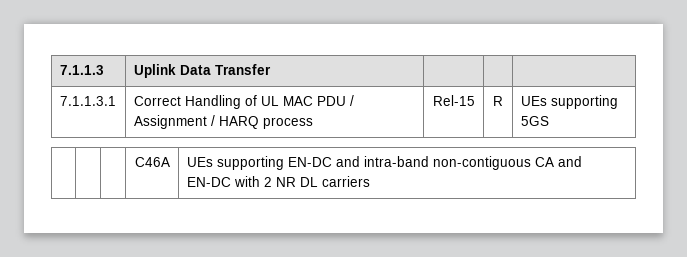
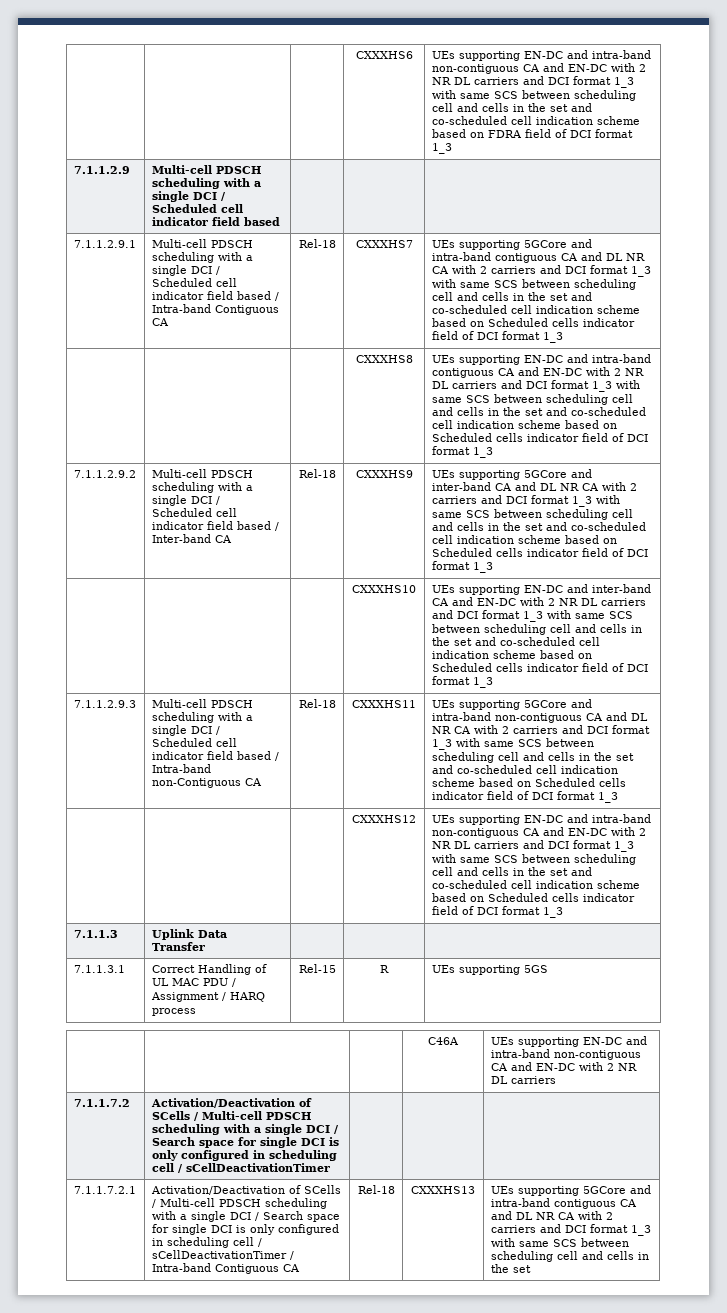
(59, 70) none -> [355,51,413,59] [431,50,651,61] [431,63,646,74] [431,76,634,88] [431,90,636,101] [431,103,592,112] [431,116,640,125] [431,129,633,138] [431,143,452,154] [73,166,130,174] [151,165,261,174] [151,178,261,189] [151,191,226,202] [151,204,243,213] [151,217,280,226] [73,240,136,248] [151,239,253,248] [151,252,253,263] [151,265,220,276] [151,278,237,287] [151,291,279,301] [151,304,279,315] [151,318,169,326] [298,239,336,248] [355,240,413,248] [431,239,592,250] [431,252,645,263] [431,265,651,277] [431,279,636,290] [431,292,592,301] [431,305,640,314] [431,318,635,327] [431,331,563,343] [355,355,413,363] [431,354,651,365] [431,367,644,378] [431,380,640,392] [431,394,633,405] [431,407,646,416] [431,420,617,429] [431,433,648,442] [431,446,493,458] [73,470,136,478] [151,469,253,478] [151,482,253,493] [151,495,220,506] [151,508,237,517] [151,521,279,531] [151,534,232,543] [298,469,336,478] [355,470,413,478] [431,469,592,480] [431,482,637,491] [431,495,620,507] [431,509,633,520] [431,522,646,531] [431,535,617,544] [431,548,648,557] [431,561,493,573] [352,585,416,593] [431,584,651,595] [431,597,646,606] [431,610,633,622] [431,624,642,635] [431,637,600,646] [431,650,592,659] [431,663,648,672] [431,676,493,688] [73,700,136,708] [151,699,253,708] [151,712,253,723] [151,725,220,736] [151,738,237,747] [151,751,279,761] [151,764,211,773] [151,778,262,788] [298,699,336,708] [352,700,416,708] [431,699,592,710] [431,712,648,723] [431,725,650,734] [431,738,594,750] [431,752,634,763] [431,765,618,774] [431,778,626,787] [431,791,618,803] [352,815,416,823] [431,814,651,825] [431,827,646,838] [431,840,634,852] [431,854,636,865] [431,867,592,876] [431,880,640,889] [431,893,635,902] [431,906,563,918] | | | CXXXHS6 | UEs supporting EN-DC and intra-band non-contiguous CA and EN-DC with 2 NR DL carriers and DCI format 1_3 with same SCS between scheduling cell and cells in the set and co-scheduled cell indication scheme based on FDRA field of DCI format 1_3 // 7.1.1.2.9 | Multi-cell PDSCH scheduling with a single DCI / Scheduled cell indicator field based | | | // 7.1.1.2.9.1 | Multi-cell PDSCH scheduling with a single DCI / Scheduled cell indicator field based / Intra-band Contiguous CA | Rel-18 | CXXXHS7 | UEs supporting 5GCore and intra-band contiguous CA and DL NR CA with 2 carriers and DCI format 1_3 with same SCS between scheduling cell and cells in the set and co-scheduled cell indication scheme based on Scheduled cells indicator field of DCI format 1_3 // | | | CXXXHS8 | UEs supporting EN-DC and intra-band contiguous CA and EN-DC with 2 NR DL carriers and DCI format 1_3 with same SCS between scheduling cell and cells in the set and co-scheduled cell indication scheme based on Scheduled cells indicator field of DCI format 1_3 // 7.1.1.2.9.2 | Multi-cell PDSCH scheduling with a single DCI / Scheduled cell indicator field based / Inter-band CA | Rel-18 | CXXXHS9 | UEs supporting 5GCore and inter-band CA and DL NR CA with 2 carriers and DCI format 1_3 with same SCS between scheduling cell and cells in the set and co-scheduled cell indication scheme based on Scheduled cells indicator field of DCI format 1_3 // | | | CXXXHS10 | UEs supporting EN-DC and inter-band CA and EN-DC with 2 NR DL carriers and DCI format 1_3 with same SCS between scheduling cell and cells in the set and co-scheduled cell indication scheme based on Scheduled cells indicator field of DCI format 1_3 // 7.1.1.2.9.3 | Multi-cell PDSCH scheduling with a single DCI / Scheduled cell indicator field based / Intra-band non-Contiguous CA | Rel-18 | CXXXHS11 | UEs supporting 5GCore and intra-band non-contiguous CA and DL NR CA with 2 carriers and DCI format 1_3 with same SCS between scheduling cell and cells in the set and co-scheduled cell indication scheme based on Scheduled cells indicator field of DCI format 1_3 // | | | CXXXHS12 | UEs supporting EN-DC and intra-band non-contiguous CA and EN-DC with 2 NR DL carriers and DCI format 1_3 with same SCS between scheduling cell and cells in the set and co-scheduled cell indication scheme based on Scheduled cells indicator field of DCI format 1_3 //
(370, 181) none -> [73,1099,130,1107] [150,1098,312,1108] [151,1111,311,1121] [151,1124,339,1135] [151,1137,339,1148] [151,1150,337,1161] [151,1163,330,1173] [73,1186,136,1194] [150,1185,341,1195] [151,1198,327,1209] [151,1211,340,1222] [151,1224,339,1235] [151,1237,262,1248] [151,1250,294,1260] [151,1263,300,1274] [357,1185,395,1194] [411,1186,475,1194] [490,1185,651,1196] [490,1198,637,1209] [490,1211,613,1220] [490,1224,651,1236] [490,1238,629,1247] [490,1251,649,1262] [490,1264,531,1273] // 7.1.1.7.2 | Activation/Deactivation of SCells / Multi-cell PDSCH scheduling with a single DCI / Search space for single DCI is only configured in scheduling cell / sCellDeactivationTimer | | | // 7.1.1.7.2.1 | Activation/Deactivation of SCells / Multi-cell PDSCH scheduling with a single DCI / Search space for single DCI is only configured in scheduling cell / sCellDeactivationTimer / Intra-band Contiguous CA | Rel-18 | CXXXHS13 | UEs supporting 5GCore and intra-band contiguous CA and DL NR CA with 2 carriers and DCI format 1_3 with same SCS between scheduling cell and cells in the set

